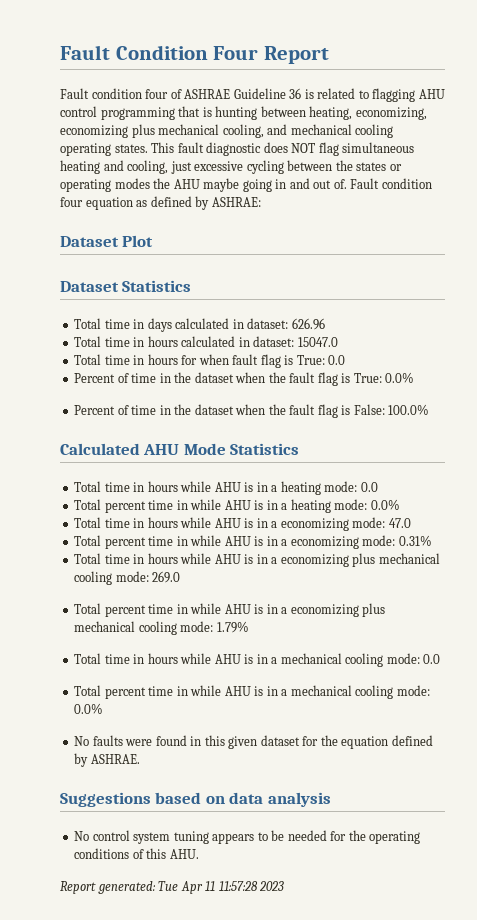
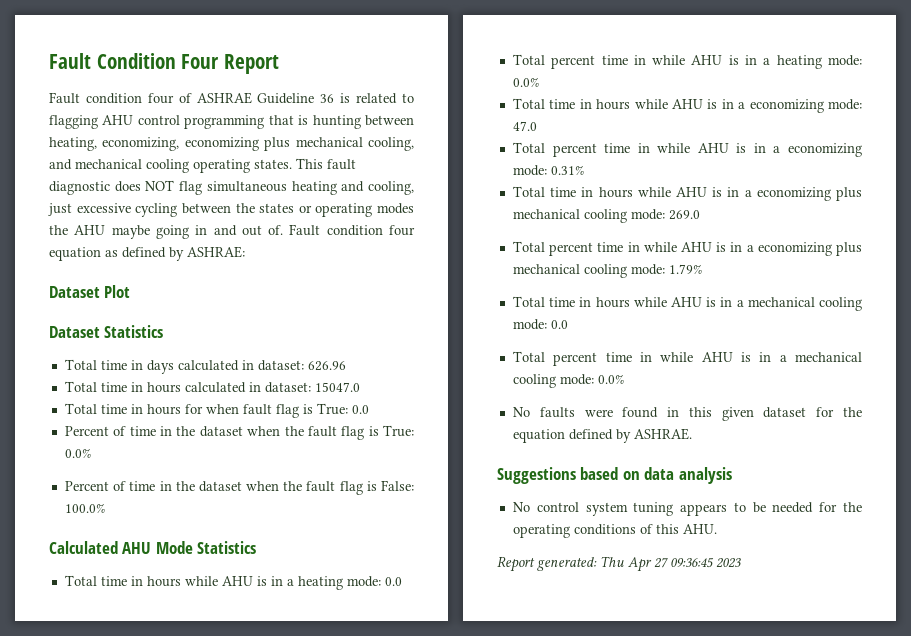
[158,881,258,894] Tue Apr 11 11:57:28 -> [600,556,714,572] Thu Apr 27 09:36:45

